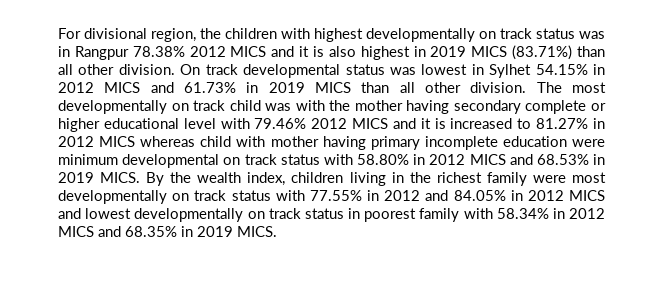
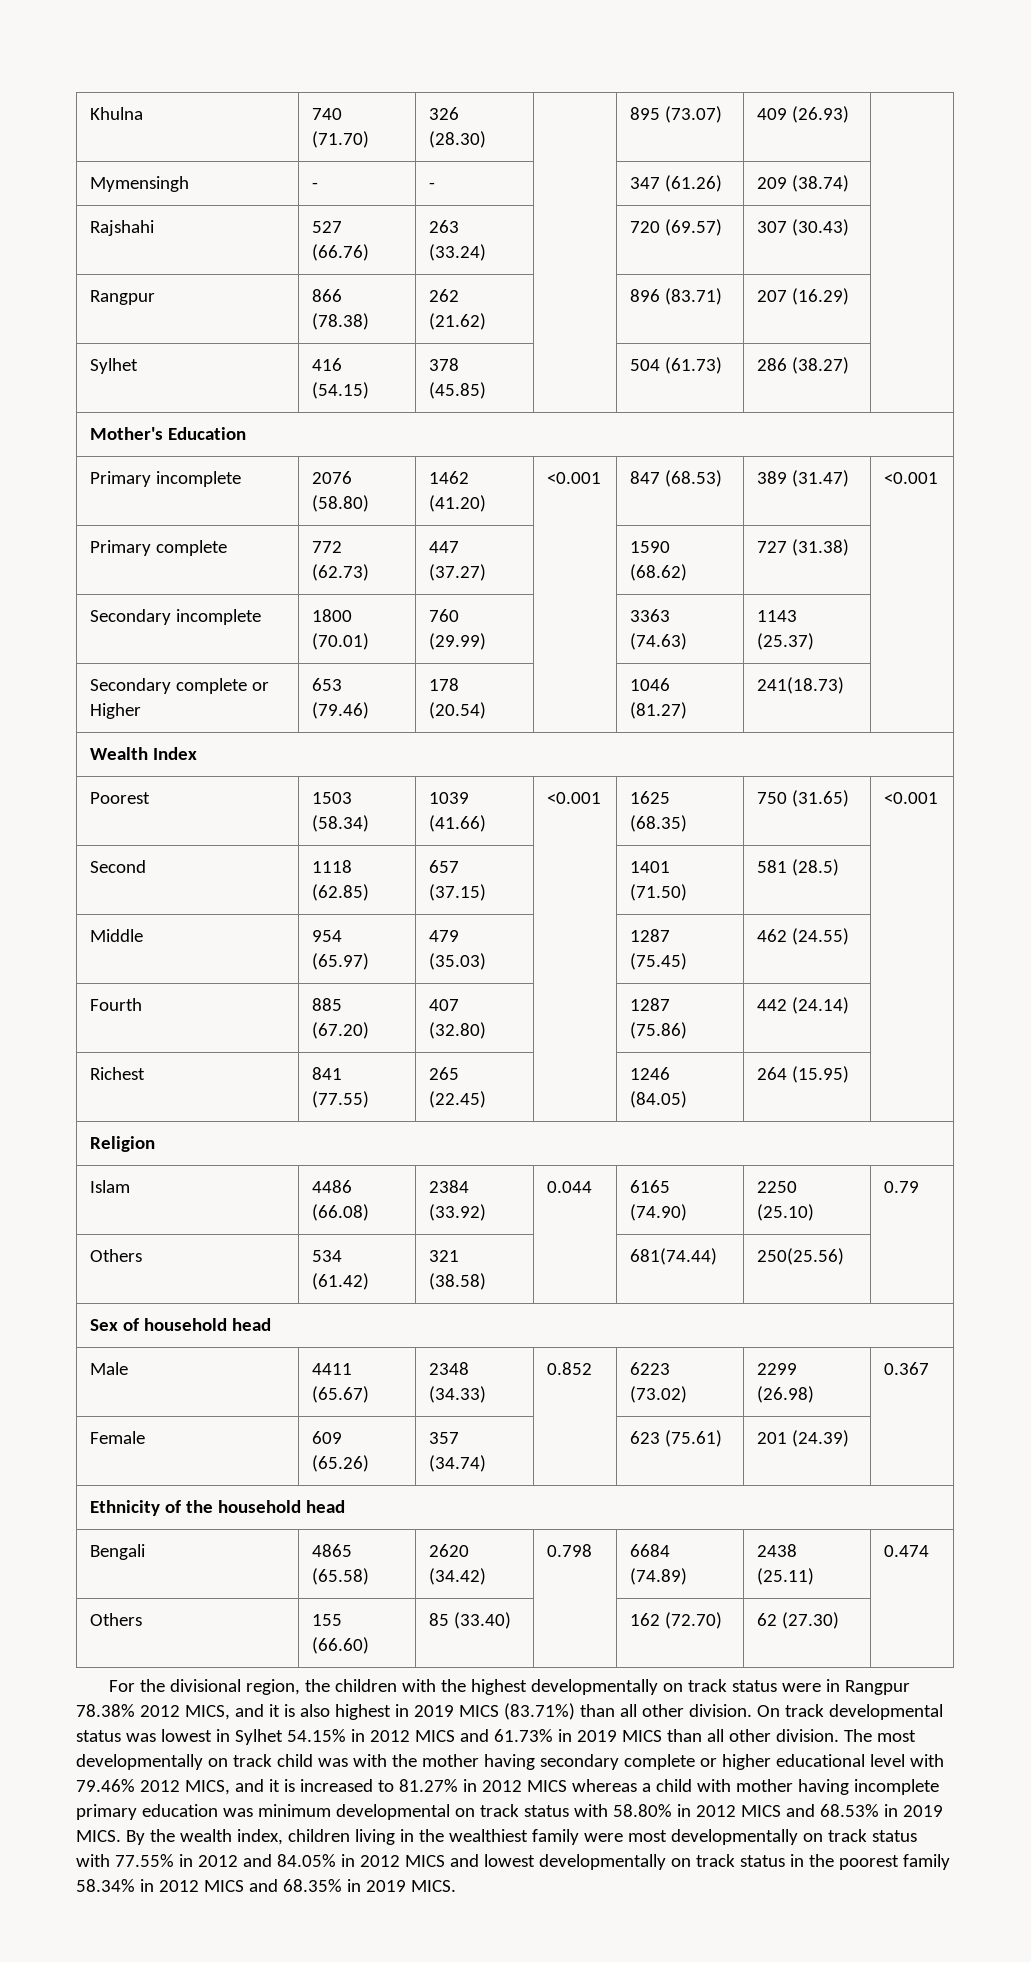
[58,28,81,39] For -> [90,107,144,120] [312,108,343,120] [312,131,370,148] [429,107,460,120] [429,131,487,148] [630,106,723,123] [757,106,850,123] [90,176,190,192] [312,182,319,189] [429,182,436,189] [630,175,723,192] [757,175,850,192] [90,220,155,236] [312,221,343,233] [312,244,370,261] [429,220,460,233] [429,244,487,261] [630,219,723,236] [757,219,850,236] [90,290,156,305] [312,289,343,302] [312,313,370,330] [429,289,460,302] [429,313,487,330] [630,288,723,305] [757,288,850,305] [90,358,139,374] [312,358,343,371] [312,382,370,399] [429,358,460,371] [429,382,487,399] [630,357,723,374] [757,357,850,374] [90,427,247,440] [90,471,242,487] [312,471,353,484] [312,495,370,512] [429,471,470,484] [429,495,487,512] [547,472,602,484] [630,470,723,487] [757,470,850,487] [884,472,939,484] [90,540,228,556] [312,541,343,553] [312,564,370,581] [429,541,460,553] [429,564,487,581] [630,541,671,553] [630,564,688,581] [757,539,850,556] [90,609,262,625] [312,609,353,622] [312,633,370,650] [429,609,460,622] [429,633,487,650] [630,609,671,622] [630,633,688,650] [757,610,798,622] [757,633,815,650] [90,678,270,694] [90,703,142,719] [312,678,343,691] [312,702,370,719] [429,678,460,691] [429,702,487,719] [630,678,671,691] [630,702,688,719] [757,677,845,694] [90,747,198,760] [90,792,151,804] [312,792,353,804] [312,815,370,832] [429,792,470,804] [429,815,487,832] [547,792,602,804] [630,791,671,804] [630,815,688,832] [757,790,850,807] [884,792,939,804] [90,860,147,873] [312,860,353,873] [312,884,370,901] [429,860,460,873] [429,884,487,901] [630,861,671,873] [630,884,688,901] [757,859,840,876] [90,929,144,942] [312,930,343,942] [312,953,370,970] [429,930,460,942] [429,953,487,970] [630,929,671,942] [630,953,688,970] [757,928,850,945] [90,998,143,1011] [312,998,343,1011] [312,1022,370,1039] [429,999,460,1011] [429,1022,487,1039] [630,998,671,1011] [630,1022,688,1039] [757,997,850,1014] [90,1067,146,1080] [312,1067,343,1080] [312,1091,370,1108] [429,1067,460,1080] [429,1091,487,1108] [630,1067,671,1080] [630,1091,688,1108] [757,1066,850,1083] [90,1136,156,1152] [90,1180,131,1193] [312,1180,353,1193] [312,1204,370,1221] [429,1180,470,1193] [429,1204,487,1221] [547,1181,593,1193] [630,1180,671,1193] [630,1204,688,1221] [757,1181,798,1193] [757,1204,815,1221] [884,1181,920,1193] [90,1249,143,1262] [312,1250,343,1262] [312,1273,370,1290] [429,1250,460,1262] [429,1273,487,1290] [630,1248,718,1265] [757,1248,845,1265] [90,1318,272,1331] [90,1362,129,1375] [312,1363,353,1375] [312,1386,370,1403] [429,1362,470,1375] [429,1386,487,1403] [547,1362,593,1375] [630,1362,671,1375] [630,1386,688,1403] [757,1363,798,1375] [757,1386,815,1403] [884,1362,930,1375] [90,1431,146,1444] [312,1431,343,1444] [312,1455,370,1472] [429,1432,460,1444] [429,1455,487,1472] [630,1430,723,1447] [757,1430,850,1447] [90,1500,346,1516] [90,1544,146,1560] [312,1544,353,1557] [312,1568,370,1585] [429,1544,470,1557] [429,1568,487,1585] [547,1544,593,1557] [630,1544,671,1557] [630,1568,688,1585] [757,1544,798,1557] [757,1568,815,1585] [884,1545,930,1557] [90,1613,143,1626] [312,1614,343,1626] [312,1637,370,1654] [429,1612,512,1629] [630,1612,723,1629] [757,1612,840,1629] [109,1679,166,1692] Khulna | 740 (71.70) | 326 (28.30) | | 895 (73.07) | 409 (26.93) | // Mymensingh | - | - | | 347 (61.26) | 209 (38.74) | // Rajshahi | 527 (66.76) | 263 (33.24) | | 720 (69.57) | 307 (30.43) | // Rangpur | 866 (78.38) | 262 (21.62) | | 896 (83.71) | 207 (16.29) | // Sylhet | 416 (54.15) | 378 (45.85) | | 504 (61.73) | 286 (38.27) | // Mother's Education // Primary incomplete | 2076 (58.80) | 1462 (41.20) | <0.001 | 847 (68.53) | 389 (31.47) | <0.001 // Primary complete | 772 (62.73) | 447 (37.27) | | 1590 (68.62) | 727 (31.38) | // Secondary incomplete | 1800 (70.01) | 760 (29.99) | | 3363 (74.63) | 1143 (25.37) | // Secondary complete or Higher | 653 (79.46) | 178 (20.54) | | 1046 (81.27) | 241(18.73) | // Wealth Index // Poorest | 1503 (58.34) | 1039 (41.66) | <0.001 | 1625 (68.35) | 750 (31.65) | <0.001 // Second | 1118 (62.85) | 657 (37.15) | | 1401 (71.50) | 581 (28.5) | // Middle | 954 (65.97) | 479 (35.03) | | 1287 (75.45) | 462 (24.55) | // Fourth | 885 (67.20) | 407 (32.80) | | 1287 (75.86) | 442 (24.14) | // Richest | 841 (77.55) | 265 (22.45) | | 1246 (84.05) | 264 (15.95) | // Religion // Islam | 4486 (66.08) | 2384 (33.92) | 0.044 | 6165 (74.90) | 2250 (25.10) | 0.79 // Others | 534 (61.42) | 321 (38.58) | | 681(74.44) | 250(25.56) | // Sex of household head // Male | 4411 (65.67) | 2348 (34.33) | 0.852 | 6223 (73.02) | 2299 (26.98) | 0.367 // Female | 609 (65.26) | 357 (34.74) | | 623 (75.61) | 201 (24.39) | // Ethnicity of the household head // Bengali | 4865 (65.58) | 2620 (34.42) | 0.798 | 6684 (74.89) | 2438 (25.11) | 0.474 // Others | 155 (66.60) | 85 (33.40) | | 162 (72.70) | 62 (27.30) | // For the
(310, 33) none -> [441,1679,467,1692] the
[579,31,605,39] was -> [782,1683,822,1692] were
[230,46,267,57] MICS -> [184,1705,230,1720] MICS,
[352,118,389,129] MICS -> [184,1780,230,1795] MICS,
(196, 141) none -> [641,1783,651,1792] a
[370,136,606,150] primary incomplete education were -> [853,1779,939,1795] [76,1804,253,1820] incomplete primary education was
[436,172,482,183] richest -> [448,1829,528,1842] wealthiest
(360, 213) none -> [808,1854,834,1867] the
[463,208,493,219] with -> (950, 1862) none

